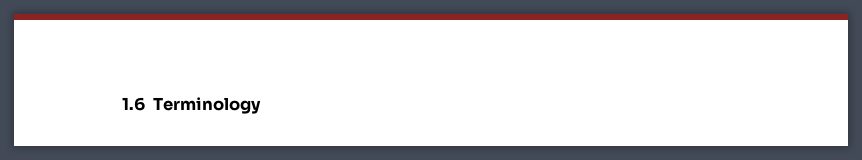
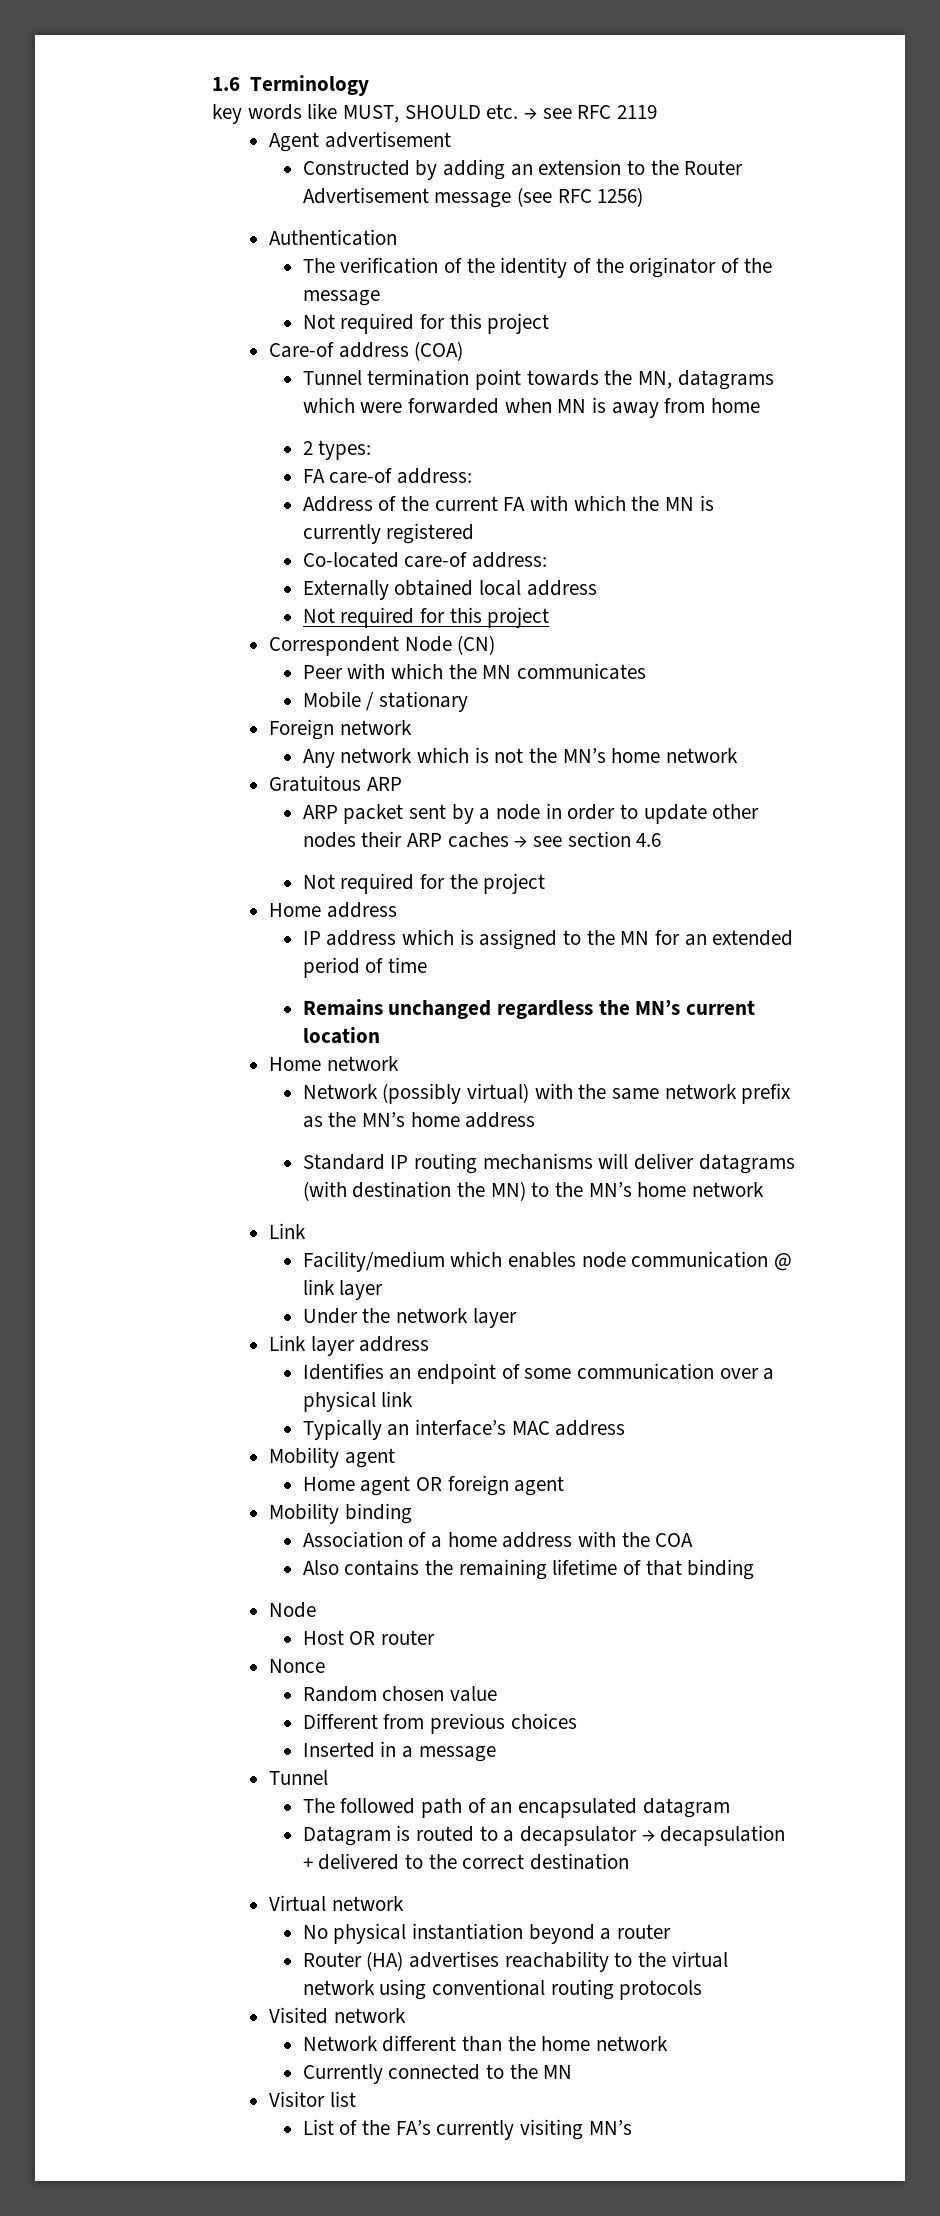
(262, 105) none -> [211,103,657,124] [268,131,451,152] [302,159,744,180] [302,187,644,208] [268,229,397,246] [302,257,772,278] [302,290,380,306] [302,313,550,334] [268,341,464,361] [302,369,774,390] [302,397,761,418] [302,440,372,460] [302,468,473,484] [302,495,714,512] [302,523,475,544] [302,552,548,568] [302,579,597,600] [302,607,550,628] [268,635,496,656] [302,663,647,680] [302,691,469,712] [268,719,412,740] [302,747,739,768] [268,775,402,792] [302,803,760,824] [302,831,662,848] [302,873,546,894] [268,902,397,918] [302,929,794,950] [302,957,428,978] [302,999,756,1019] [302,1027,380,1044] [268,1056,399,1071] [302,1083,792,1104] [302,1112,536,1128] [302,1153,795,1174] [302,1181,765,1201] [268,1223,306,1239] [302,1251,793,1272] [302,1279,384,1300] [302,1308,517,1328] [268,1335,430,1356] [302,1363,775,1384] [302,1391,414,1412] [302,1419,626,1440] [268,1447,395,1468] [302,1475,565,1496] [268,1503,412,1524] [302,1531,694,1548] [302,1559,755,1580] [268,1602,316,1618] [302,1630,436,1645] [268,1659,325,1673] [302,1686,498,1702] [302,1713,577,1734] [302,1741,496,1762] [268,1770,328,1785] [302,1798,730,1818] [302,1825,786,1846] [302,1853,630,1870] [268,1895,404,1912] [302,1923,672,1944] [302,1951,728,1972] [302,1979,703,2000] [268,2007,406,2024] [302,2035,669,2052] [302,2064,573,2084] [268,2091,356,2107] [302,2119,632,2140] // key words like MUST, SHOULD etc. → see RFC 2119 // Agent advertisement // Constructed by adding an extension to the Router Advertisement message (see RFC 1256) // Authentication // The verification of the identity of the originator of the message // Not required for this project // Care-of address (COA) // Tunnel termination point towards the MN, datagrams which were forwarded when MN is away from home // 2 types: // FA care-of address: // Address of the current FA with which the MN is currently registered // Co-located care-of address: // Externally obtained local address // Not required for this project // Correspondent Node (CN) // Peer with which the MN communicates // Mobile / stationary // Foreign network // Any network which is not the MN’s home network // Gratuitous ARP // ARP packet sent by a node in order to update other nodes their ARP caches → see section 4.6 // Not required for the project // Home address // IP address which is assigned to the MN for an extended period of time // Remains unchanged regardless the MN’s current location // Home network // Network (possibly virtual) with the same network prefix as the MN’s home address // Standard IP routing mechanisms will deliver datagrams (with destination the MN) to the MN’s home network // Link // Facility/medium which enables node communication @ link layer // Under the network layer // Link layer address // Identifies an endpoint of some communication over a physical link // Typically an interface’s MAC address // Mobility agent // Home agent OR foreign agent // Mobility binding // Association of a home address with the COA // Also contains the remaining lifetime of that binding // Node // Host OR router // Nonce // Random chosen value // Different from previous choices // Inserted in a message // Tunnel // The followed path of an encapsulated datagram // Datagram is routed to a decapsulator → decapsulation + delivered to the correct destination // Virtual network // No physical instantiation beyond a router // Router (HA) advertises reachability to the virtual network using conventional routing protocols // Visited network // Network different than the home network // Currently connected to the MN // Visitor list // List of the FA’s currently visiting MN’s

